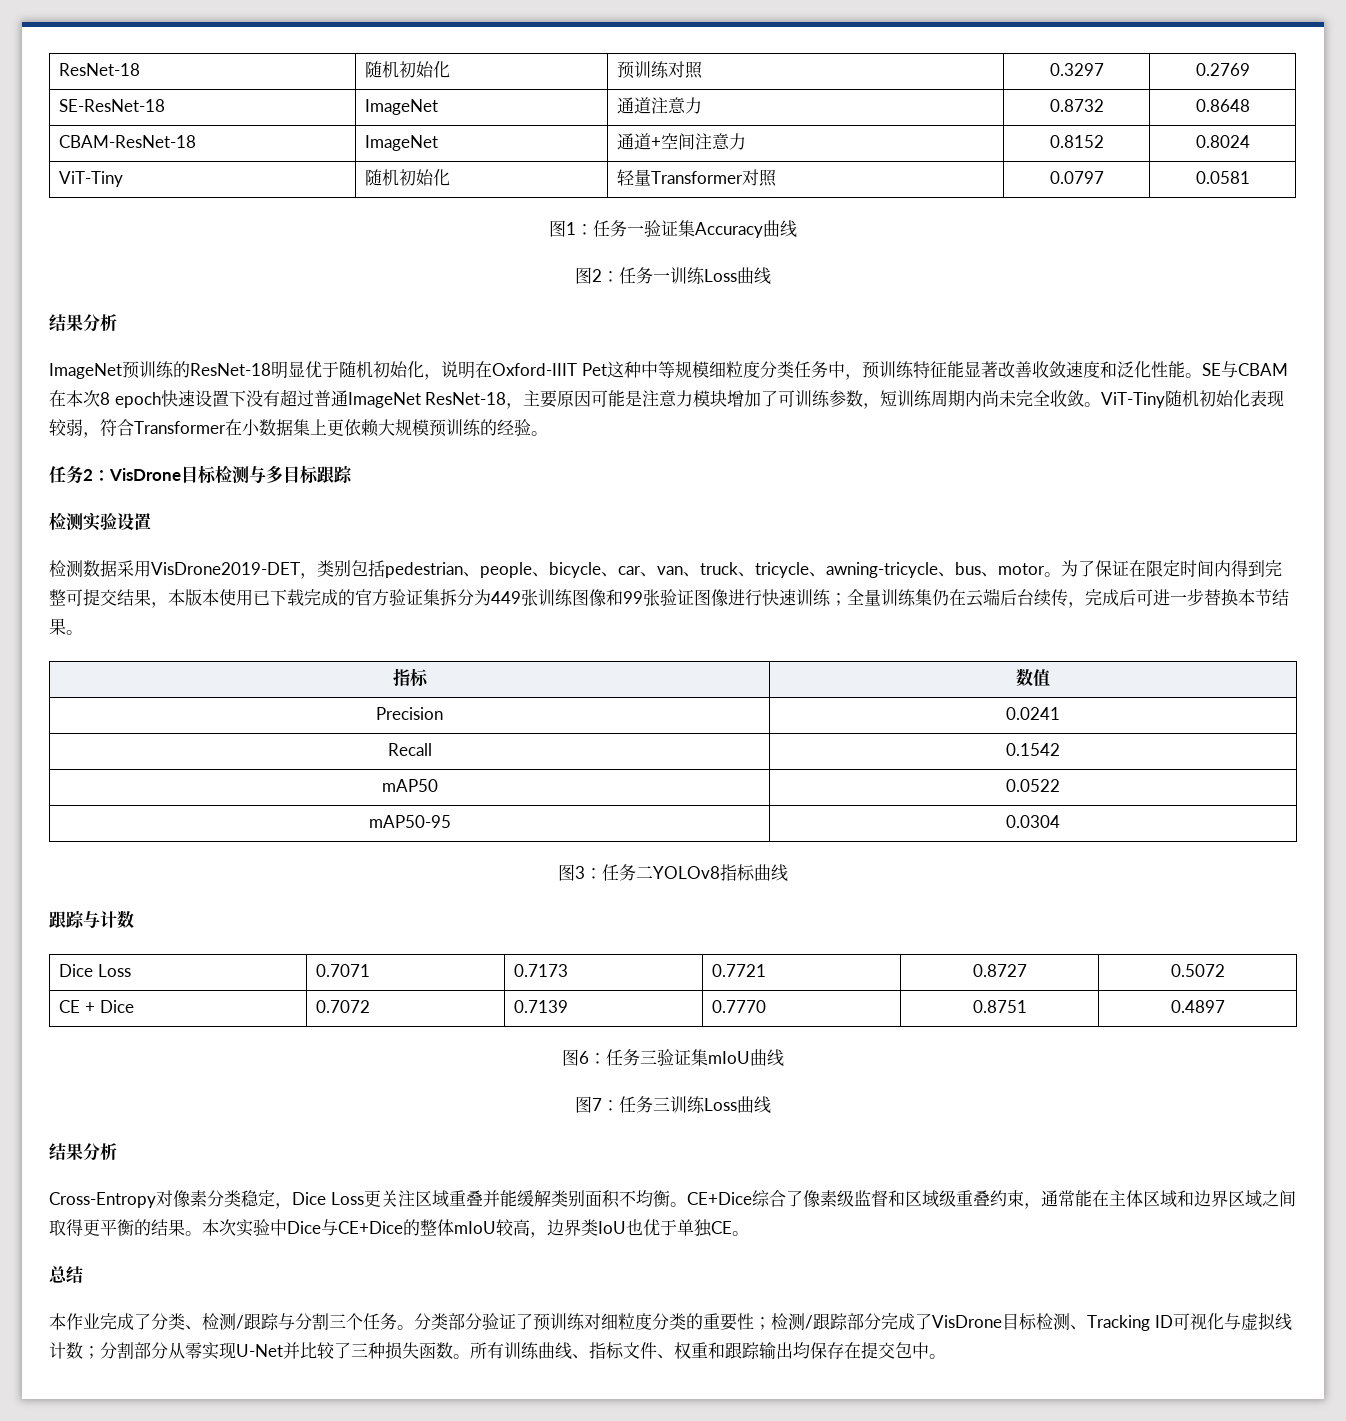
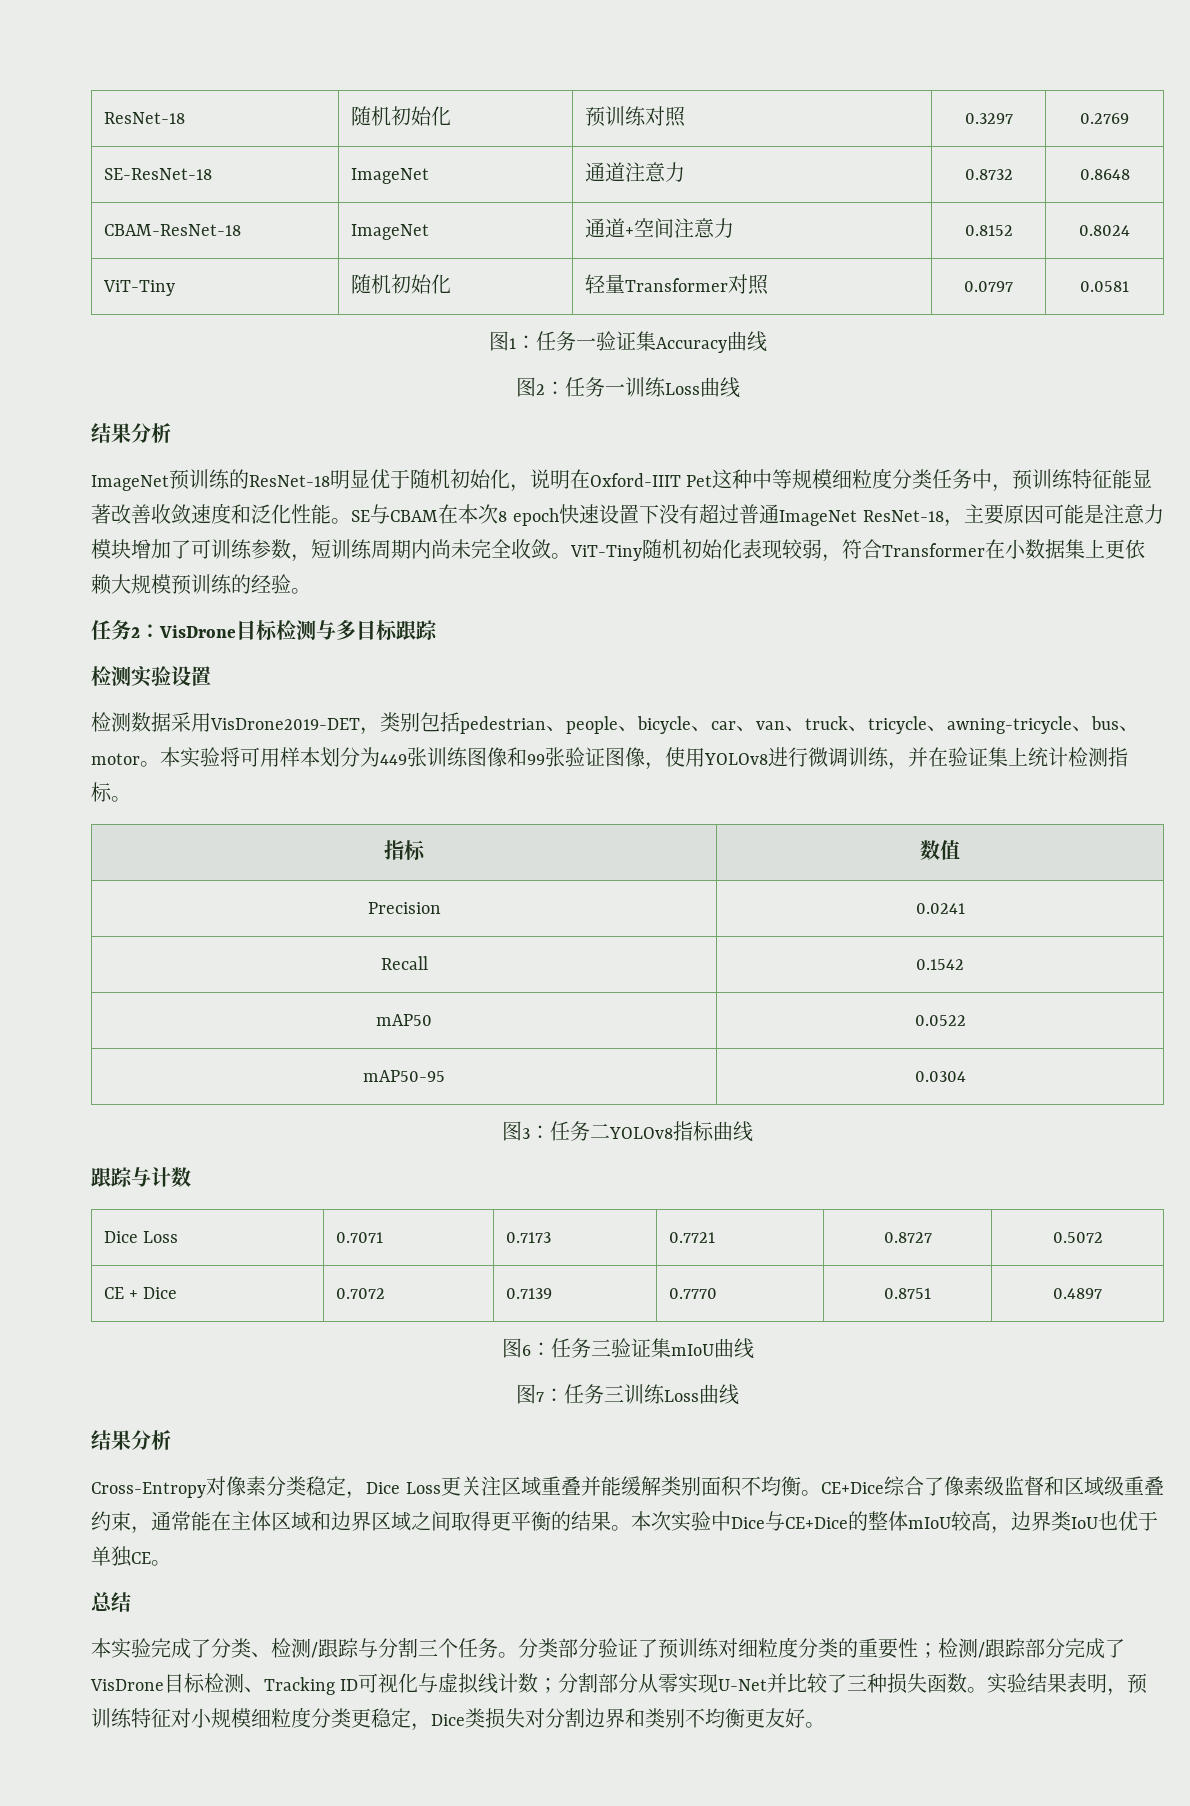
[1061,560,1282,577] [49,589,457,608] 为了保证在限定时间内得到完整可提交结果，本版本使用已下载完成的官方验证集拆 -> [160,747,340,768] 本实验将可用样本划
[728,588,1289,608] [49,618,66,635] 进行快速训练；全量训练集仍在云端后台续传，完成后可进一步替换本节结果 -> [645,747,1128,770] [91,782,112,802] ，使用YOLOv8进行微调训练，并在验证集上统计检测指标
[66,1313,100,1330] 作业 -> [111,1638,151,1659] 实验
[470,1342,929,1360] 所有训练曲线、指标文件、权重和跟踪输出均保存在提交包中 -> [987,1673,1148,1696] [91,1707,805,1731] 实验结果表明，预训练特征对小规模细粒度分类更稳定，Dice类损失对分割边界和类别不均衡更友好

